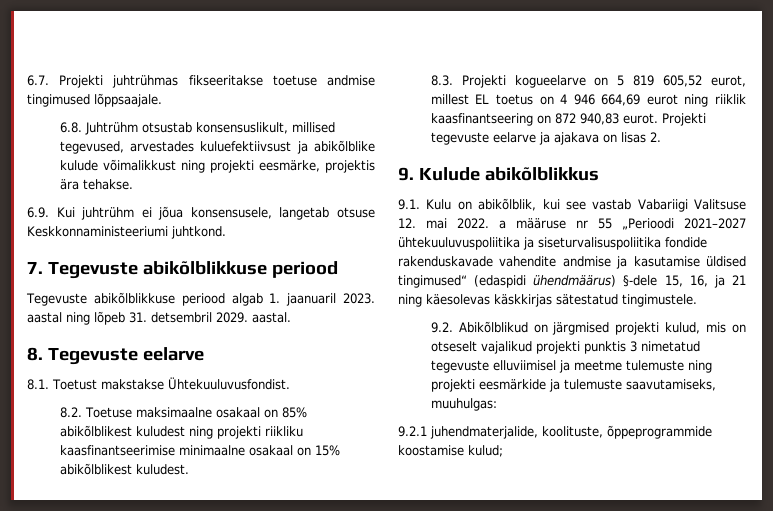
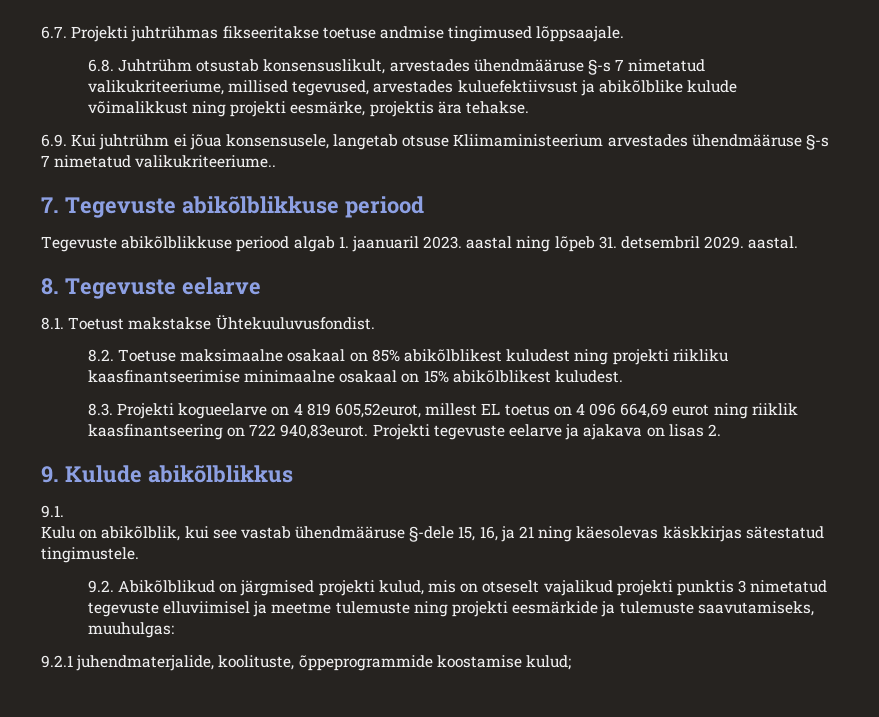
(288, 128) none -> [389,59,706,75] [87,80,224,95] arvestades ühendmääruse §-s 7 nimetatud valikukriteeriume,
[27,226,226,239] Keskkonnaministeeriumi juhtkond. -> [453,134,830,150] [41,155,277,168] Kliimaministeerium arvestades ühendmääruse §-s 7 nimetatud valikukriteeriume..
[617,75,746,87] 5 819 605,52 eurot, -> [293,403,422,418] 4 819 605,52eurot,
[573,94,595,105] 946 -> [589,403,617,416] 096
[554,113,658,125] 872 940,83 eurot. -> [249,424,369,439] 722 940,83eurot.
(420, 204) none -> (64, 511) //
[637,199,747,212] [398,218,746,230] [398,237,707,250] [398,256,746,269] [398,275,617,288] Vabariigi Valitsuse 12. mai 2022. a määruse nr 55 „Perioodi 2021–2027 ühtekuuluvuspoliitika ja siseturvalisuspoliitika fondide rakenduskavade vahendite andmise ja kasutamise üldised tingimused“ (edaspidi ühendmäärus) -> [295,526,406,539] ühendmääruse

